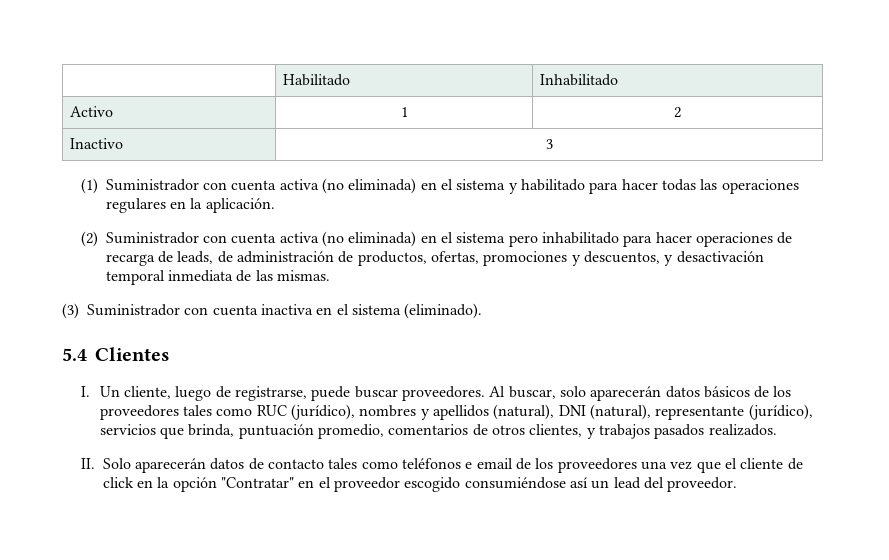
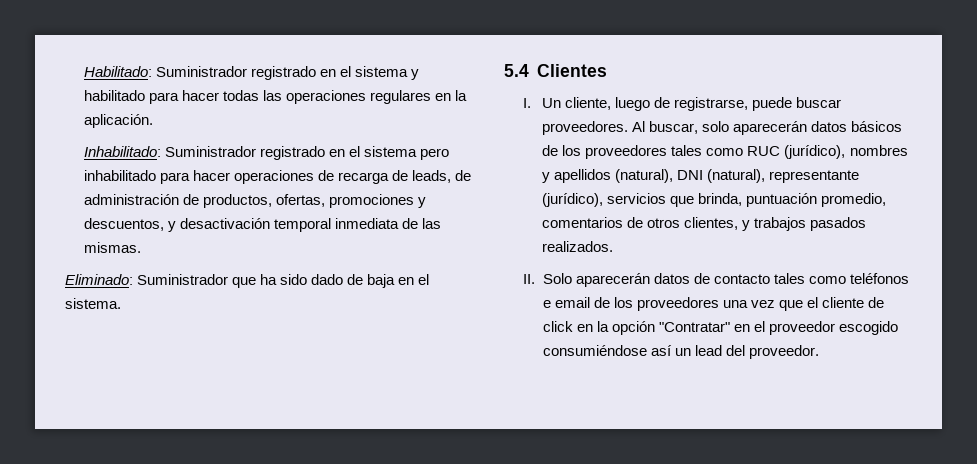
[283,74,351,86] [540,74,619,86] [70,106,114,117] [400,107,408,117] [674,107,681,118] [70,138,124,149] [545,139,553,149] [80,178,417,194] | Habilitado | Inhabilitado // Activo | 1 | 2 // Inactivo | 3 // (1) Suministrador con cuenta activa (no eliminada) -> [84,66,317,80] Habilitado: Suministrador registrado
[80,231,417,247] (2) Suministrador con cuenta activa (no eliminada) -> [84,146,326,160] Inhabilitado: Suministrador registrado
[62,303,483,319] (3) Suministrador con cuenta inactiva en el sistema (eliminado). -> [65,274,430,288] [65,298,121,309] Eliminado: Suministrador que ha sido dado de baja en el sistema.

